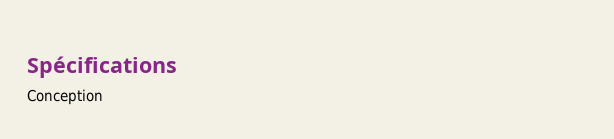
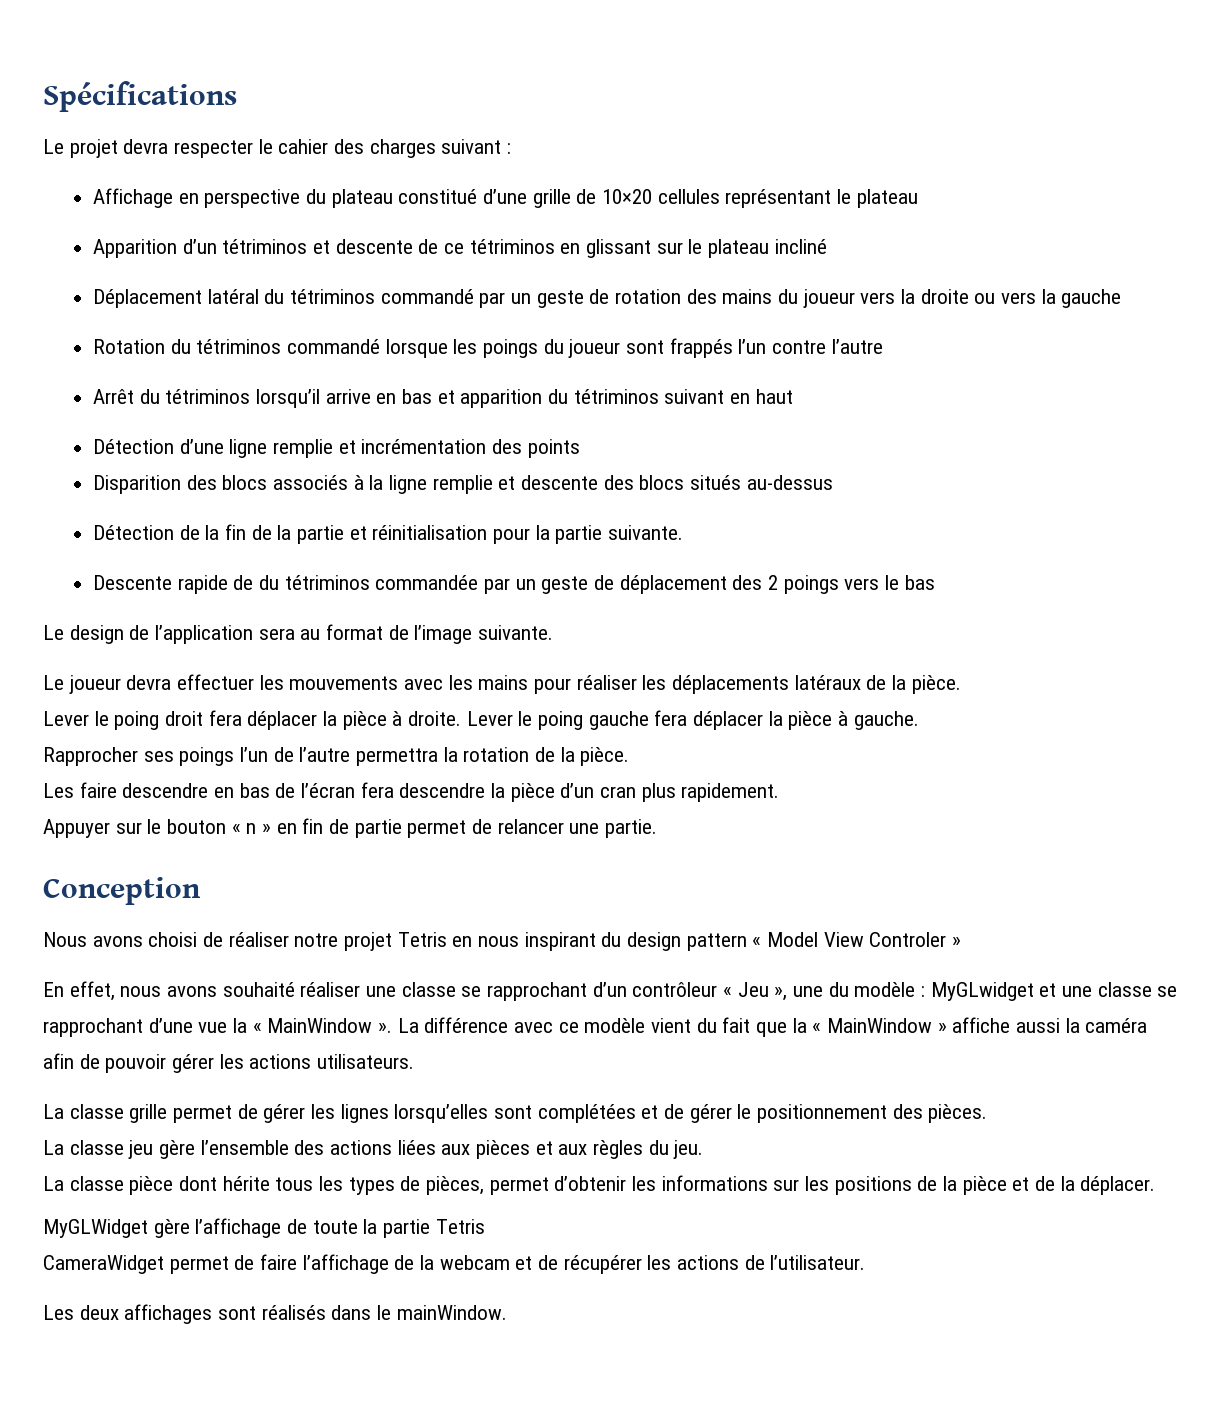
[27,89,103,105] Conception -> [43,139,512,158] [93,188,918,208] [93,239,827,258] [93,289,1122,308] [93,338,883,358] [93,389,793,408] [93,439,580,458] [93,475,833,494] [93,524,684,544] [93,575,935,594] [43,624,554,644] [43,674,961,694] [43,710,919,730] [43,747,630,766] [43,782,780,802] [43,818,658,838] [43,877,201,905] [43,932,962,951] [43,981,1178,1001] [43,1017,1148,1037] [43,1053,415,1073] [43,1104,988,1123] [43,1140,704,1159] [43,1175,1156,1195] [43,1218,485,1238] [43,1254,866,1274] [43,1304,507,1324] Le projet devra respecter le cahier des charges suivant : // Affichage en perspective du plateau constitué d’une grille de 10×20 cellules représentant le plateau // Apparition d’un tétriminos et descente de ce tétriminos en glissant sur le plateau incliné // Déplacement latéral du tétriminos commandé par un geste de rotation des mains du joueur vers la droite ou vers la gauche // Rotation du tétriminos commandé lorsque les poings du joueur sont frappés l’un contre l’autre // Arrêt du tétriminos lorsqu’il arrive en bas et apparition du tétriminos suivant en haut // Détection d’une ligne remplie et incrémentation des points // Disparition des blocs associés à la ligne remplie et descente des blocs situés au-dessus // Détection de la fin de la partie et réinitialisation pour la partie suivante. // Descente rapide de du tétriminos commandée par un geste de déplacement des 2 poings vers le bas // Le design de l’application sera au format de l’image suivante. // Le joueur devra effectuer les mouvements avec les mains pour réaliser les déplacements latéraux de la pièce. // Lever le poing droit fera déplacer la pièce à droite. Lever le poing gauche fera déplacer la pièce à gauche. // Rapprocher ses poings l’un de l’autre permettra la rotation de la pièce. // Les faire descendre en bas de l’écran fera descendre la pièce d’un cran plus rapidement. // Appuyer sur le bouton « n » en fin de partie permet de relancer une partie. // Conception // Nous avons choisi de réaliser notre projet Tetris en nous inspirant du design pattern « Model View Controler » // En effet, nous avons souhaité réaliser une classe se rapprochant d’un contrôleur « Jeu », une du modèle : MyGLwidget et une classe se rapprochant d’une vue la « MainWindow ». La différence avec ce modèle vient du fait que la « MainWindow » affiche aussi la caméra afin de pouvoir gérer les actions utilisateurs. // La classe grille permet de gérer les lignes lorsqu’elles sont complétées et de gérer le positionnement des pièces. // La classe jeu gère l’ensemble des actions liées aux pièces et aux règles du jeu. // La classe pièce dont hérite tous les types de pièces, permet d’obtenir les informations sur les positions de la pièce et de la déplacer. // MyGLWidget gère l’affichage de toute la partie Tetris // CameraWidget permet de faire l’affichage de la webcam et de récupérer les actions de l’utilisateur. // Les deux affichages sont réalisés dans le mainWindow.

